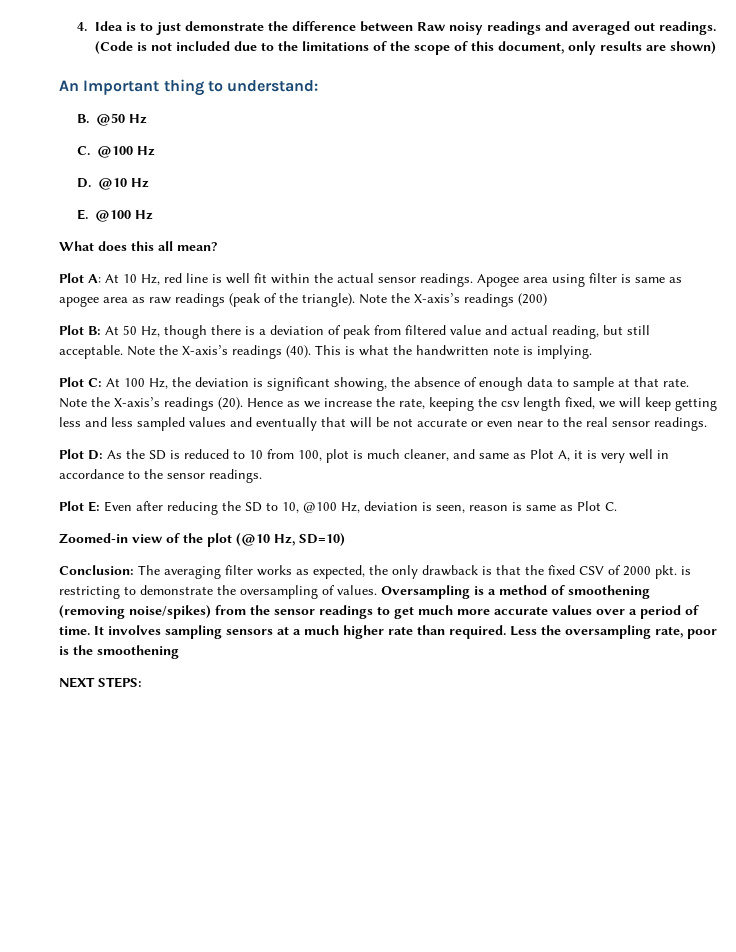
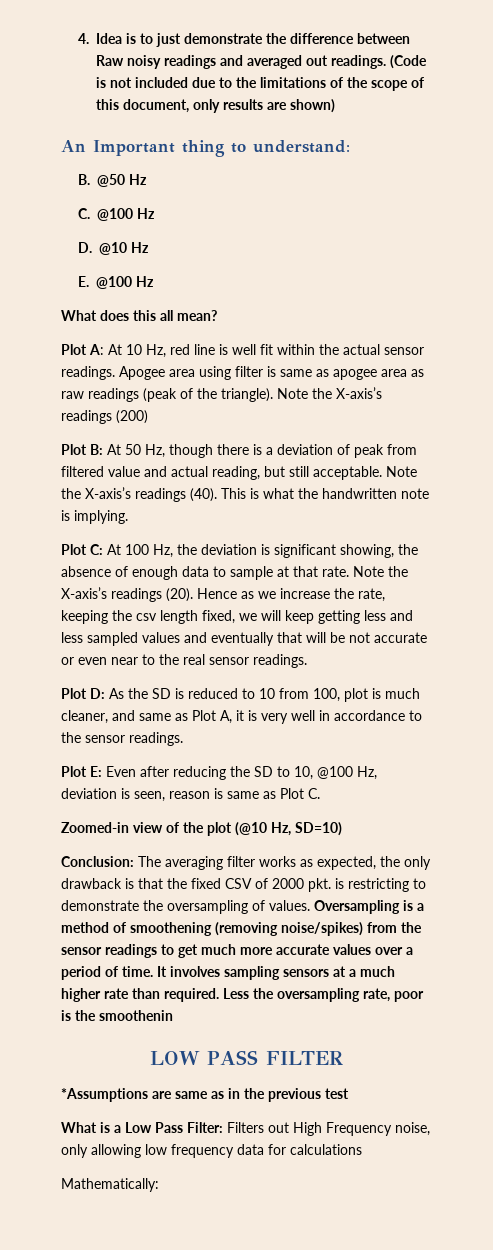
[97,645,179,659] [59,677,142,688] smoothening // NEXT STEPS: -> [99,1010,173,1021] [149,1050,344,1065] [61,1088,349,1102] [61,1122,430,1136] [61,1144,362,1158] [61,1178,159,1192] smoothenin // LOW PASS FILTER // *Assumptions are same as in the previous test // What is a Low Pass Filter: Filters out High Frequency noise, only allowing low frequency data for calculations // Mathematically:

